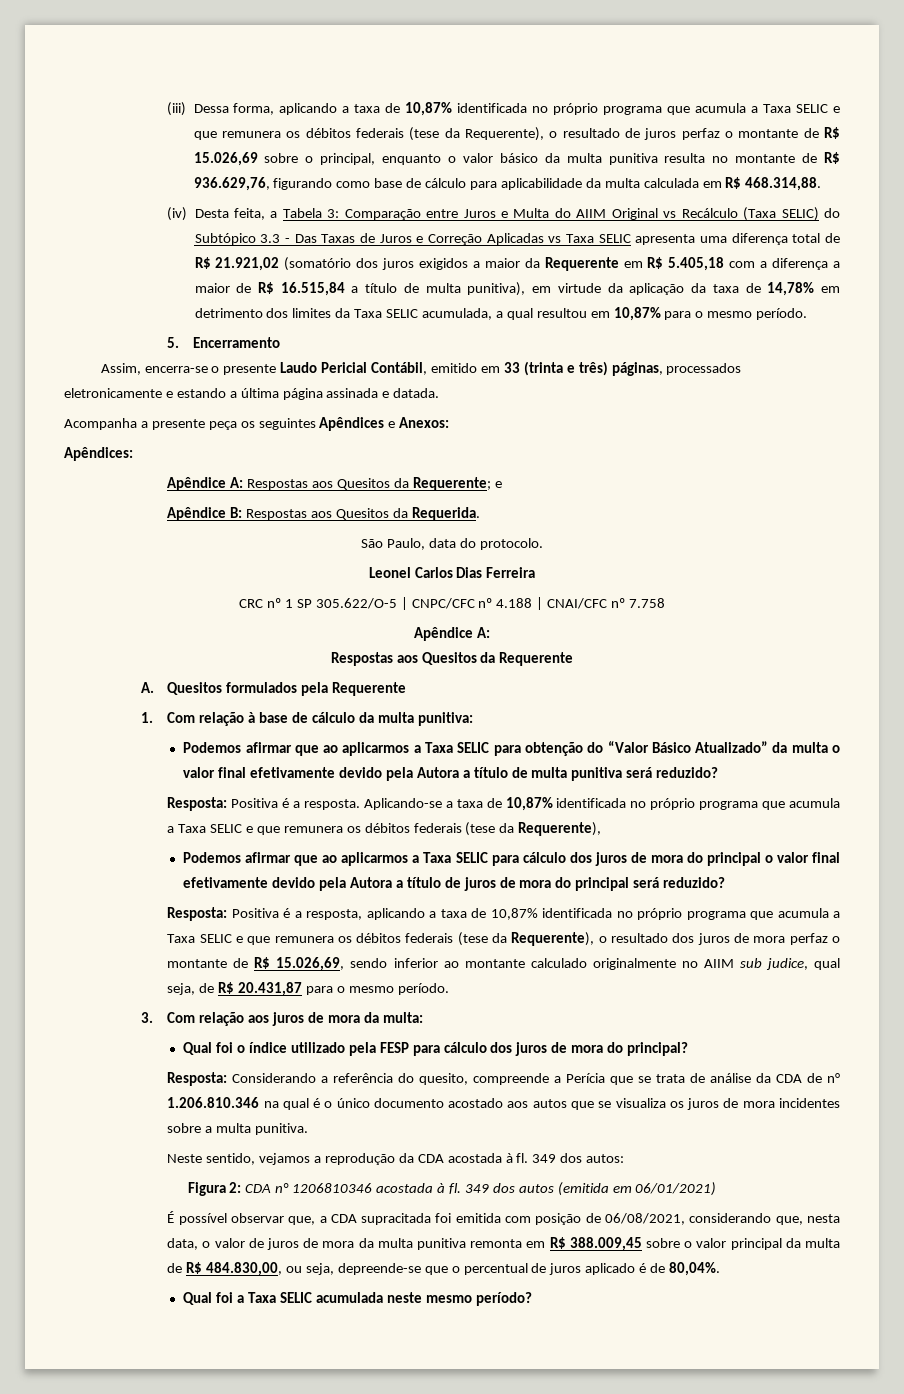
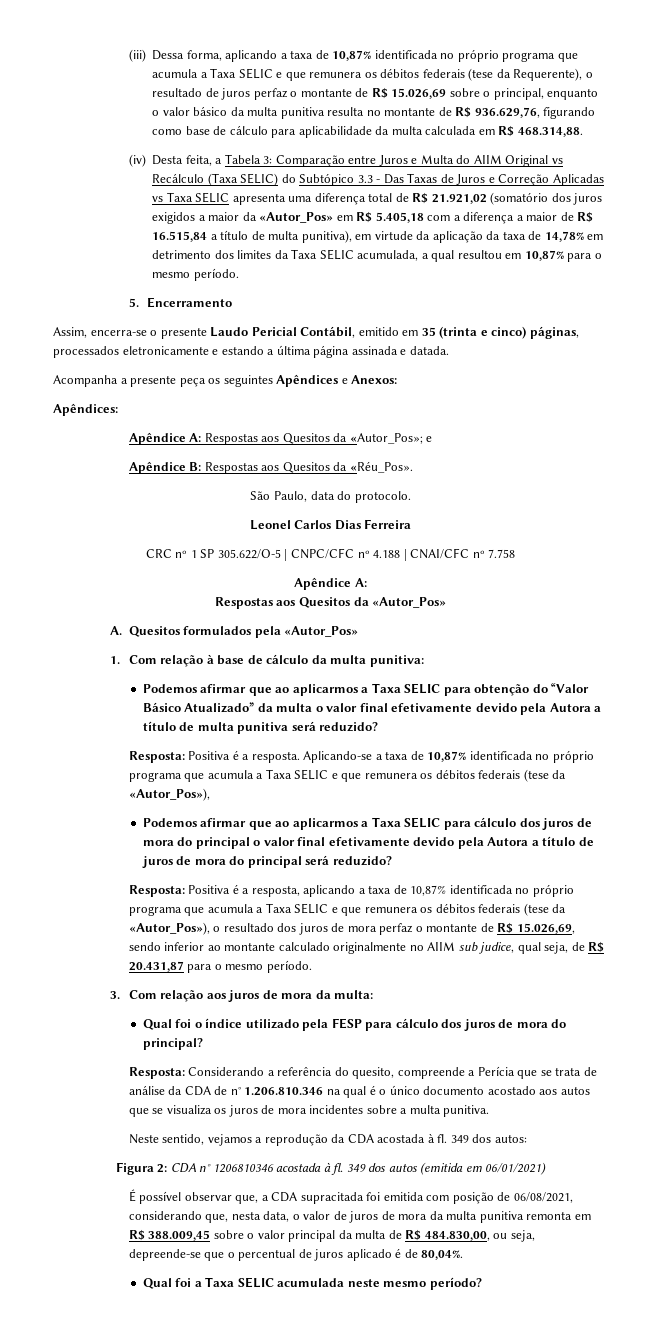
[544,257,619,271] Requerente -> [259,212,334,223] «Autor_Pos»
[503,362,520,373] 33 -> [421,327,436,336] 35
[578,361,608,376] três) -> [491,326,527,339] cinco)
[412,477,491,491] Requerente; -> [349,433,423,444] «Autor_Pos»;
[411,507,480,521] Requerida. -> [349,461,413,473] «Réu_Pos».
[499,652,574,666] Requerente -> [372,597,447,608] «Autor_Pos»
[331,682,406,696] Requerente -> [284,626,359,637] «Autor_Pos»
[518,822,602,836] Requerente), -> [128,788,210,801] «Autor_Pos»),
[511,932,595,946] Requerente), -> [128,922,210,935] «Autor_Pos»),

